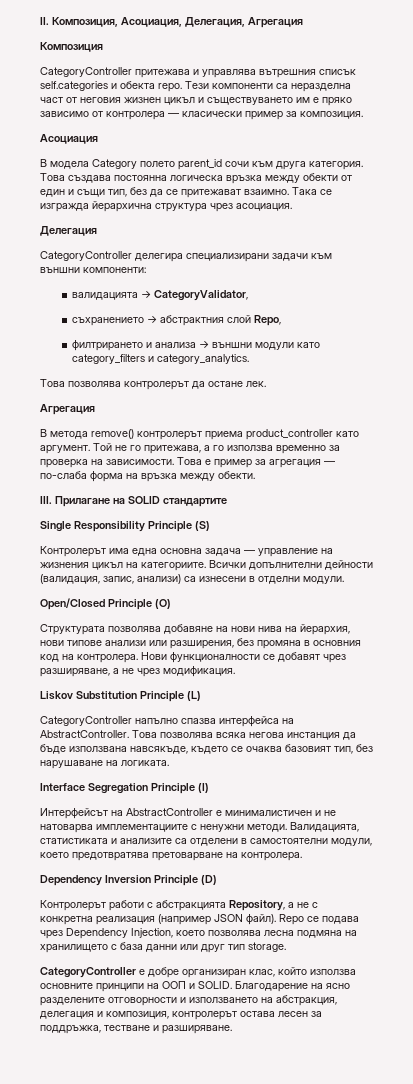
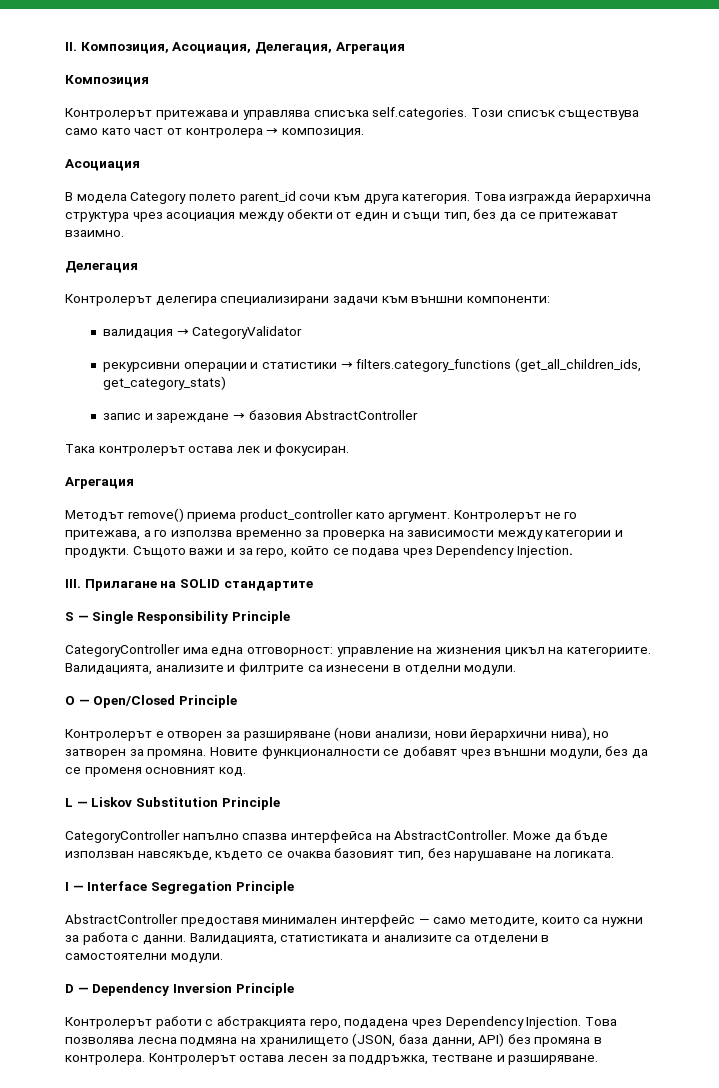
[40,67,132,77] CategoryController -> [65,108,152,120] Контролерът
[259,69,356,78] [40,81,351,92] [40,97,352,106] [40,111,297,120] вътрешния списък self.categories и обекта repo. Тези компоненти са неразделна част от неговия жизнен цикъл и съществуването им е пряко зависимо от контролера — класически пример за -> [313,107,640,120] [65,128,279,138] списъка self.categories. Този списък съществува само като част от контролера →
[68,175,262,184] създава постоянна логическа връзка -> [509,192,652,204] [65,212,236,222] изгражда йерархична структура чрез асоциация
[292,187,332,195] [40,201,292,212] Така се изгражда йерархична структура чрез асоциация. -> (124, 233) none
[40,251,132,261] CategoryController -> [65,294,152,306] Контролерът
[72,290,249,301] [72,315,282,326] [72,340,321,351] [72,354,250,364] [40,379,266,390] [40,404,95,415] [40,429,202,440] валидацията → CategoryValidator, // съхранението → абстрактния слой Repo, // филтрирането и анализа → външни модули като category_filters и category_analytics. // Това позволява контролерът да остане лек. // Агрегация // В метода remove() контролерът -> [103,326,303,339] [103,358,641,372] [103,376,227,390] [103,410,419,423] [65,443,350,456] [65,477,134,489] [65,508,184,522] валидация → CategoryValidator // рекурсивни операции и статистики → filters.category_functions (get_all_children_ids, get_category_stats) // запис и зареждане → базовия AbstractController // Така контролерът остава лек и фокусиран. // Агрегация // Методът remove()
[93,443,112,451] Той -> [453,510,541,522] Контролерът
[106,457,335,468] [40,471,255,482] зависимости. Това е пример за агрегация — по-слаба форма на връзка между обекти. -> [407,530,624,540] [65,545,574,558] зависимости между категории и продукти. Същото важи и за repo, който се подава чрез Dependency Injection.
(227, 502) none -> [65,612,89,621] S —
[195,521,210,531] [40,546,255,557] (S) // Контролерът има една основна задача — -> [65,644,333,657] // CategoryController има една отговорност:
[209,560,373,570] [40,574,181,584] Всички допълнителни дейности (валидация, запис, анализи) -> [65,662,304,675] Валидацията, анализите и филтрите
(344, 580) none -> [65,696,90,705] O —
[155,599,171,609] [40,624,350,635] [40,638,361,649] [40,652,346,663] [40,666,235,677] (O) // Структурата позволява добавяне на нови нива на йерархия, нови типове анализи или разширения, без промяна в основния код на контролера. Нови функционалности се добавят чрез разширяване, а не чрез модификация. // -> [65,727,610,741] [65,746,649,759] [65,767,246,777] [65,798,88,807] // Контролерът е отворен за разширяване (нови анализи, нови йерархични нива), но затворен за промяна. Новите функционалности се добавят чрез външни модули, без да се променя основният код. // L —
[187,691,201,701] (L) -> (280, 803) none
[132,730,340,740] Това позволява всяка негова инстанция -> [512,831,551,840] Може
[69,746,127,752] използвана -> [65,851,134,858] използван
(169, 763) none -> [65,882,84,891] I —
[198,783,209,793] [40,808,336,819] [40,824,287,833] (I) // Интерфейсът на AbstractController е минималистичен и не натоварва имплементациите с ненужни методи. -> [65,914,643,927] [65,932,186,945] // AbstractController предоставя минимален интерфейс — само методите, които са нужни за работа с данни.
[331,838,372,846] [40,852,302,861] модули, което предотвратява претоварване на контролера. // -> [170,953,223,963] [65,984,89,993] модули. // D —
[201,875,217,885] (D) -> (294, 989) none
[229,900,318,911] [40,914,359,925] [40,928,205,939] Repository, а не с конкретна реализация (например JSON файл). Repo се подава чрез Dependency Injection, което -> [309,1016,617,1029] repo, подадена чрез Dependency Injection. Това
[111,942,286,953] [40,967,356,978] [40,981,350,992] [40,995,337,1006] [40,1011,237,1020] с база данни или друг тип storage. // CategoryController е добре организиран клас, който използва основните принципи на ООП и SOLID. Благодарение на ясно разделените отговорности и използването на абстракция, делегация и композиция, контролерът -> [352,1033,603,1047] [65,1053,236,1065] (JSON, база данни, API) без промяна в контролера. Контролерът

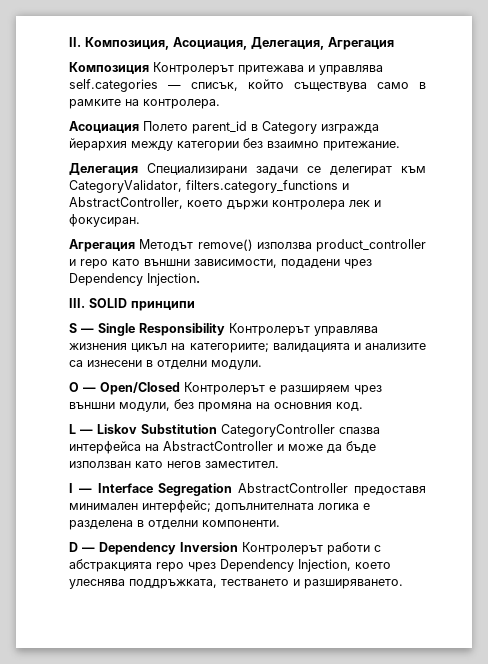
(149, 81) // -> (149, 68) none
[313,107,640,120] [65,128,364,138] [65,159,140,171] [65,191,652,204] [65,209,619,222] [65,230,124,237] [65,261,138,273] [65,294,550,306] [103,326,303,339] [103,358,641,372] [103,376,227,390] [103,410,419,423] [65,444,234,456] списъка self.categories. Този списък съществува само като част от контролера → композиция. // Асоциация // В модела Category полето parent_id сочи към друга категория. Това изгражда йерархична структура чрез асоциация между обекти от един и същи тип, без да се притежават взаимно. // Делегация // Контролерът делегира специализирани задачи към външни компоненти: // валидация → CategoryValidator // рекурсивни операции и статистики → filters.category_functions (get_all_children_ids, get_category_stats) // запис и зареждане → базовия AbstractController // Така контролерът остава -> [69,79,426,92] [69,99,220,109] [69,121,379,134] [69,138,400,151] [69,163,426,176] [69,180,349,193] [69,197,345,210] self.categories — списък, който съществува само в рамките на контролера. // Асоциация Полето parent_id в Category изгражда йерархия между категории без взаимно притежание. // Делегация Специализирани задачи се делегират към CategoryValidator, filters.category_functions и AbstractController, което държи контролера
(134, 483) // -> (135, 245) none
[187,509,578,522] [65,530,624,540] [65,546,400,558] приема product_controller като аргумент. Контролерът не го притежава, а го използва временно за проверка на зависимости между категории и продукти. Същото важи и за repo, който се подава -> [256,239,426,252] [69,259,340,269] използва product_controller и repo като външни зависимости, подадени
[84,579,313,591] Прилагане на SOLID стандартите -> [89,298,195,311] SOLID принципи
[231,611,290,624] [65,644,651,657] [65,662,304,675] Principle // CategoryController има една отговорност: управление на жизнения цикъл на категориите. Валидацията, анализите и филтрите -> [229,323,378,336] [69,343,426,353] Контролерът управлява жизнения цикъл на категориите; валидацията и анализите
[178,695,237,708] Principle // -> (180, 388) none
[167,727,610,741] [65,746,649,759] [65,767,216,777] отворен за разширяване (нови анализи, нови йерархични нива), но затворен за промяна. Новите функционалности се добавят чрез външни модули, без да се променя основният -> [280,385,382,395] [69,399,332,412] разширяем чрез външни модули, без промяна на основния
[221,797,280,810] [65,830,609,843] [65,848,615,861] Principle // CategoryController напълно спазва интерфейса на AbstractController. Може да бъде използван навсякъде, където се очаква базовият тип, без нарушаване на логиката. -> [221,424,380,437] [69,441,376,454] [69,461,279,468] CategoryController спазва интерфейса на AbstractController и може да бъде използван като негов заместител.
[235,881,294,894] Principle // -> (233, 489) none
[340,914,643,927] [65,932,550,945] [65,953,223,963] интерфейс — само методите, които са нужни за работа с данни. Валидацията, статистиката и анализите са отделени в самостоятелни модули. -> [142,500,370,513] [69,520,280,530] интерфейс; допълнителната логика е разделена в отделни компоненти.
[235,983,294,996] Principle // -> (238, 547) none
[309,1016,617,1029] [65,1033,603,1047] [65,1053,599,1065] repo, подадена чрез Dependency Injection. Това позволява лесна подмяна на хранилището (JSON, база данни, API) без промяна в контролера. Контролерът остава лесен за поддръжка, тестване и разширяване. -> [156,559,391,572] [69,579,403,589] repo чрез Dependency Injection, което улеснява поддръжката, тестването и разширяването.

